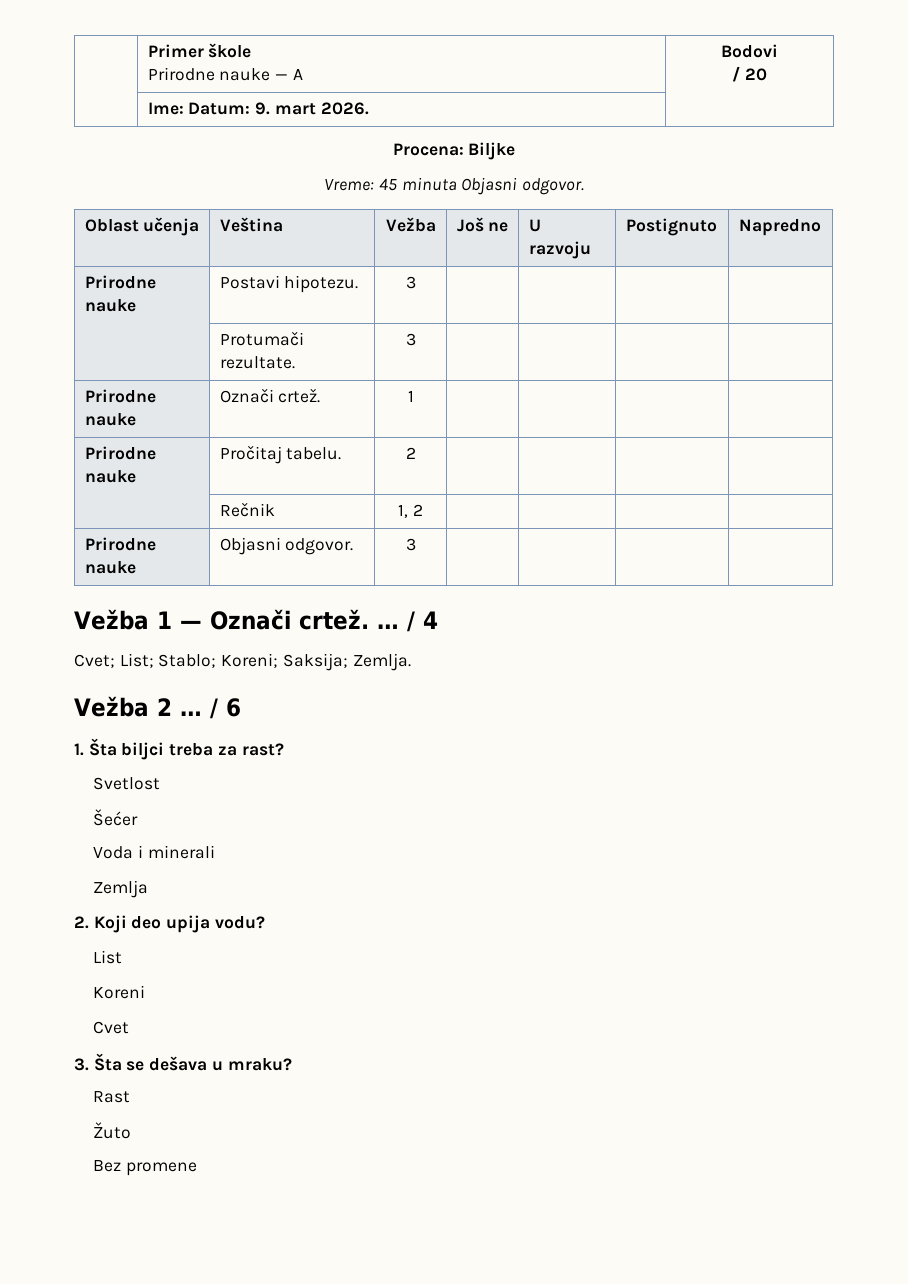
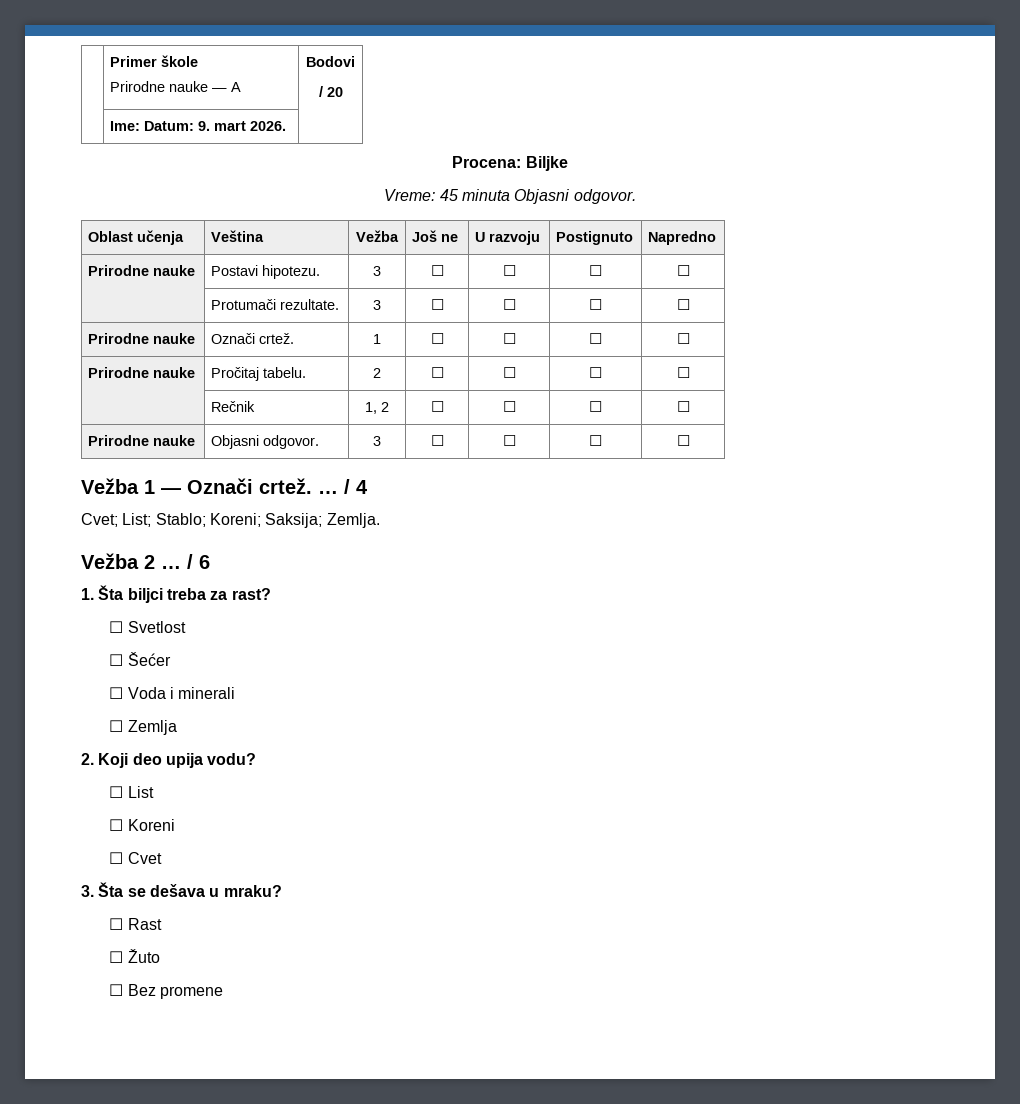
(416, 282) | | | -> [430,265,444,276] [502,265,516,276] [589,265,602,276] [676,265,690,276] ☐ | ☐ | ☐ | ☐
(416, 339) | | | -> [430,299,444,310] [502,299,516,310] [589,299,602,310] [676,299,690,310] ☐ | ☐ | ☐ | ☐
(414, 396) | | | -> [430,333,444,344] [502,333,516,344] [589,333,602,344] [676,333,690,344] ☐ | ☐ | ☐ | ☐
(416, 453) | | | -> [430,367,444,378] [502,367,516,378] [589,367,602,378] [676,367,690,378] ☐ | ☐ | ☐ | ☐
(423, 510) | | | -> [430,401,444,412] [502,401,516,412] [589,401,602,412] [676,401,690,412] ☐ | ☐ | ☐ | ☐
(416, 544) | | | -> [430,435,444,446] [502,435,516,446] [589,435,602,446] [676,435,690,446] ☐ | ☐ | ☐ | ☐
(284, 749) none -> [109,621,124,633] ☐
(161, 783) none -> [109,654,124,666] ☐
(139, 817) none -> [109,687,124,699] ☐
(215, 852) none -> [109,720,124,732] ☐
(265, 922) none -> [109,786,124,798] ☐
(123, 957) none -> [109,819,124,831] ☐
(146, 992) none -> [109,852,124,864] ☐
(292, 1064) none -> [109,918,124,930] ☐
(131, 1097) none -> [109,951,124,963] ☐
(132, 1130) none -> [109,984,124,996] ☐

